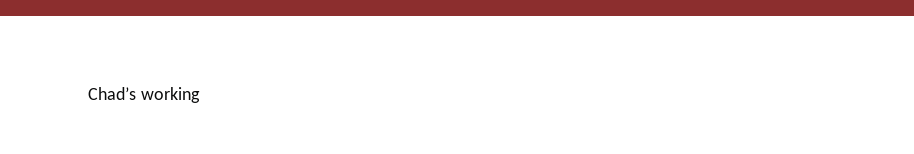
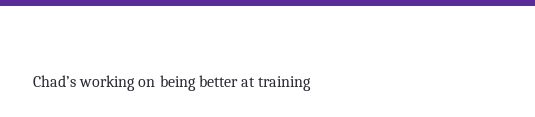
(200, 95) none -> [138,75,312,91] on being better at training

